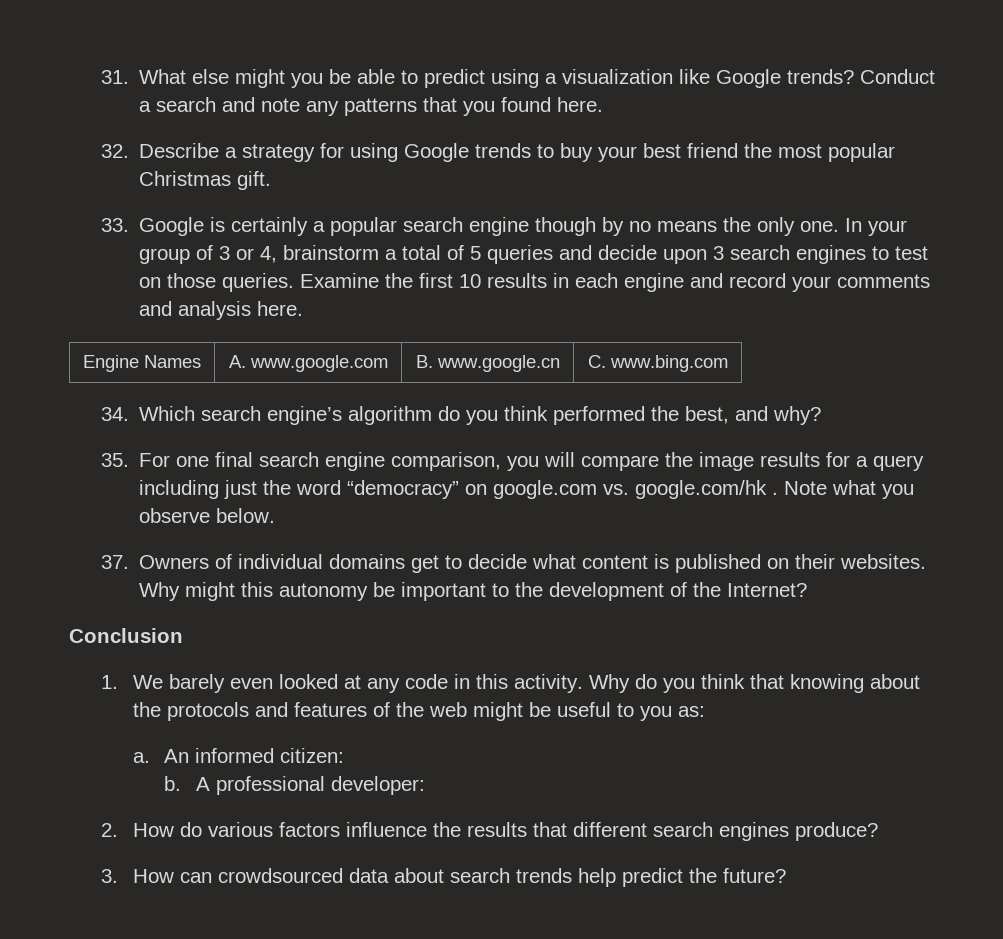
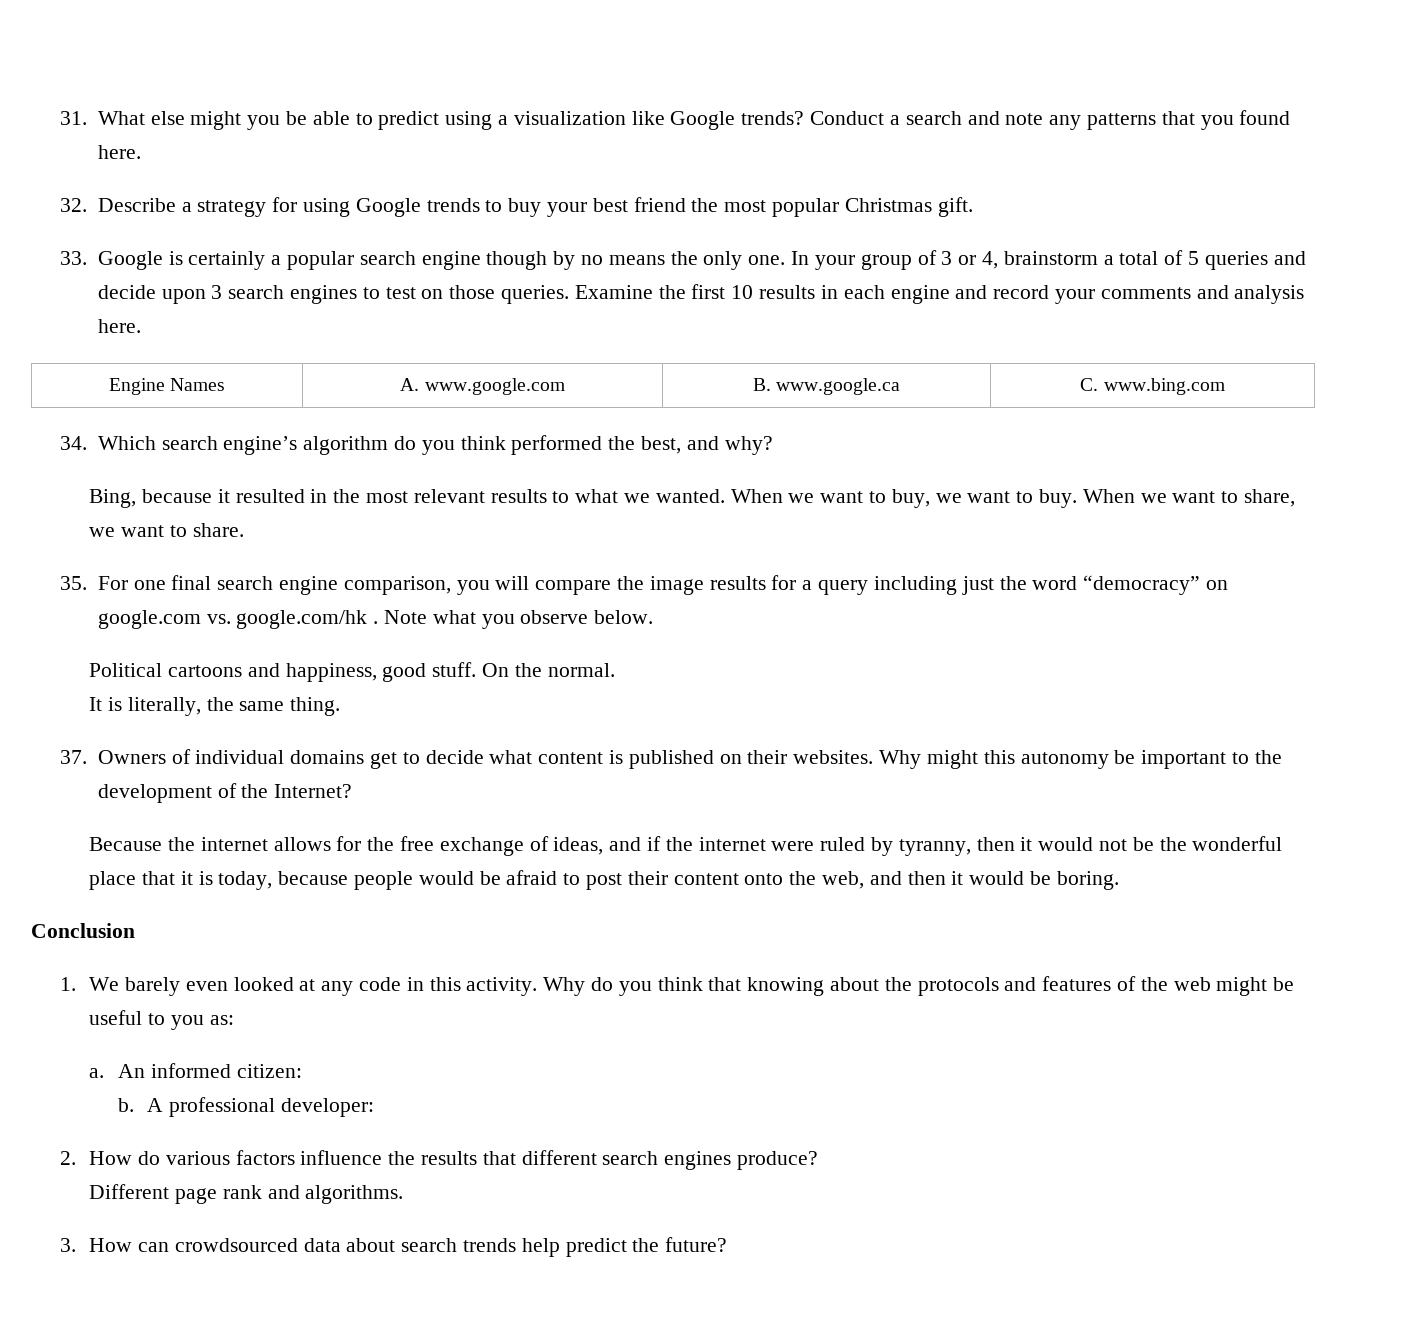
[436,355,560,372] www.google.cn -> [776,378,901,395] www.google.ca
(822, 415) none -> [89,489,1296,508] [89,523,244,537] // Bing, because it resulted in the most relevant results to what we wanted. When we want to buy, we want to buy. When we want to share, we want to share.
(276, 515) none -> [89,662,615,682] [89,697,341,716] // Political cartoons and happiness, good stuff. On the normal. // It is literally, the same thing.
(808, 590) none -> [89,836,1283,856] [89,870,1119,890] // Because the internet allows for the free exchange of ideas, and if the internet were ruled by tyranny, then it would not be the wonderful place that it is today, because people would be afraid to post their content onto the web, and then it would be boring.
(878, 831) none -> [89,1184,404,1204] // Different page rank and algorithms.

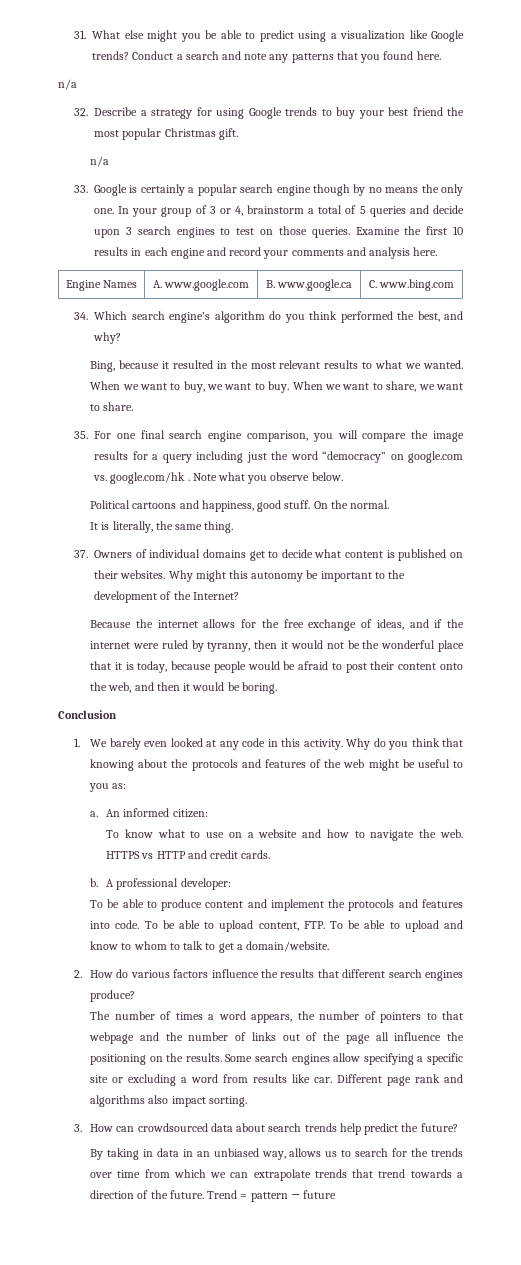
(141, 152) none -> [58,79,77,90] // n/a
(973, 207) none -> [90,156,110,167] // n/a
[118,1097,374,1117] b. A professional developer: -> [106,829,464,841] [106,850,271,859] [90,878,231,890] [90,899,463,911] [90,920,463,932] [90,941,330,953] To know what to use on a website and how to navigate the web. HTTPS vs HTTP and credit cards. // b. A professional developer: // To be able to produce content and implement the protocols and features into code. To be able to upload content, FTP. To be able to upload and know to whom to talk to get a domain/website.
[89,1184,404,1204] Different page rank and algorithms. -> [90,1011,463,1023] [89,1032,464,1044] [90,1053,463,1065] [90,1074,463,1086] [90,1095,247,1107] The number of times a word appears, the number of pointers to that webpage and the number of links out of the page all influence the positioning on the results. Some search engines allow specifying a specific site or excluding a word from results like car. Different page rank and algorithms also impact sorting.
(728, 1244) none -> [90,1148,463,1160] [90,1169,463,1181] [90,1190,337,1202] // By taking in data in an unbiased way, allows us to search for the trends over time from which we can extrapolate trends that trend towards a direction of the future. Trend = pattern → future

